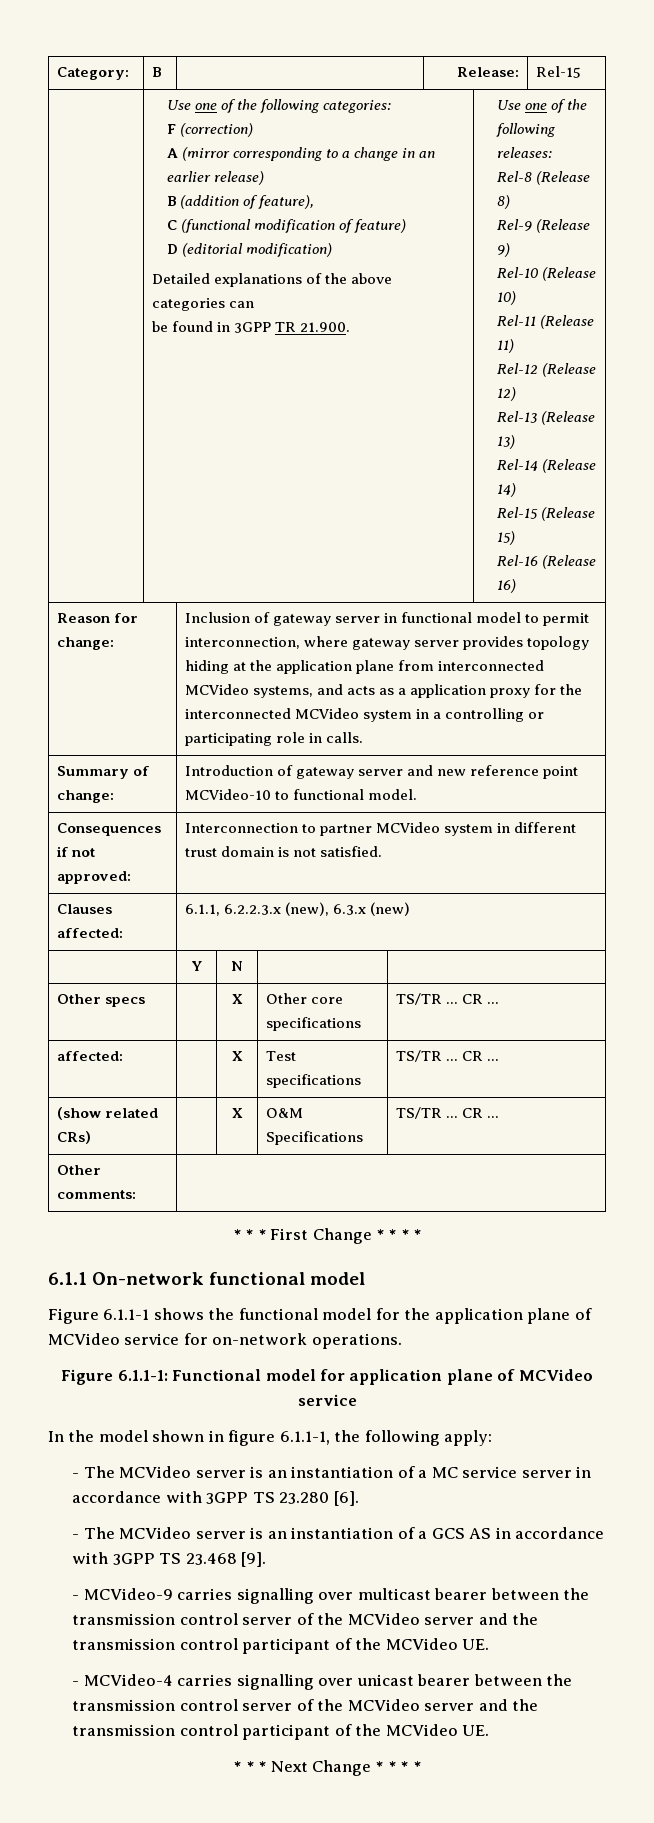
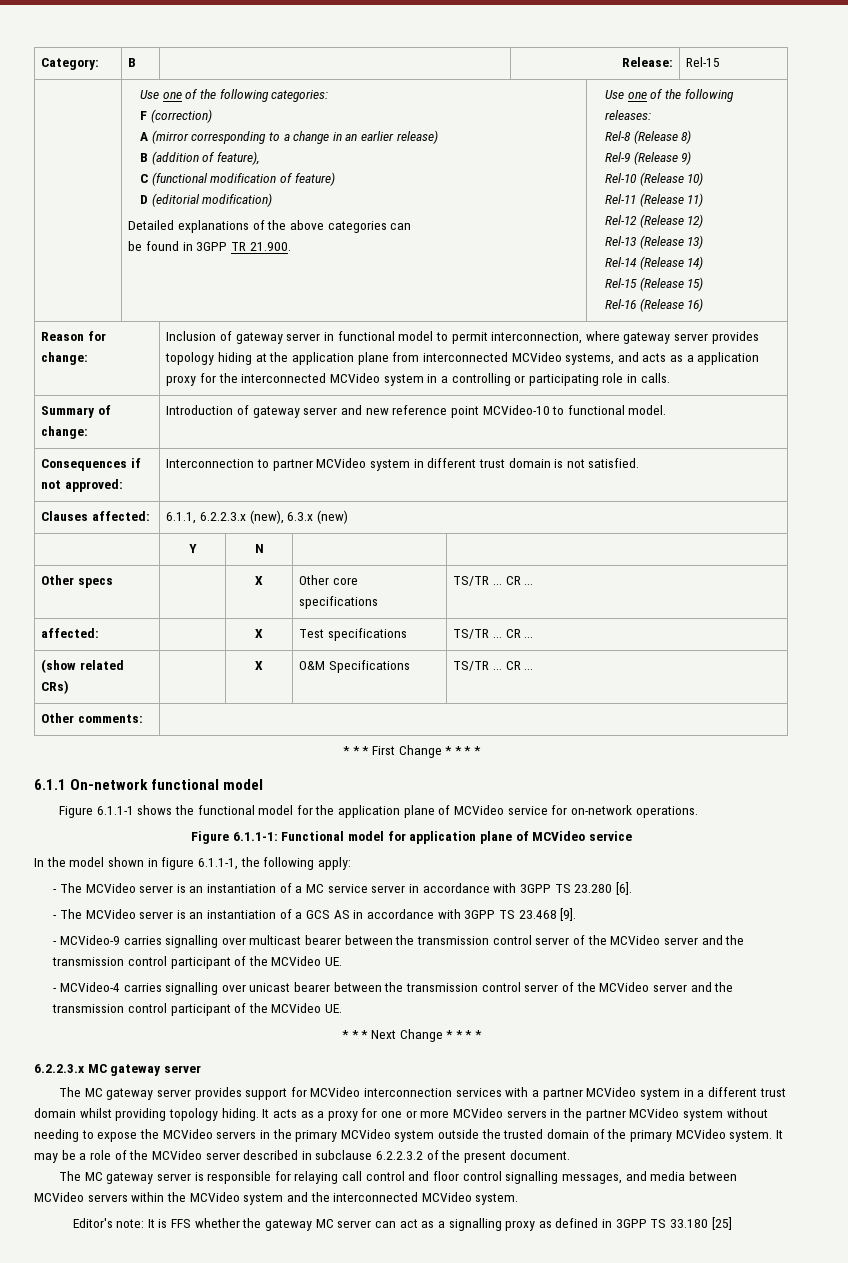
(421, 1766) none -> [34,1064,201,1076] [58,1087,786,1100] [34,1108,768,1121] [34,1129,783,1142] [34,1150,570,1163] [58,1171,737,1184] [34,1192,519,1205] [72,1217,732,1231] // 6.2.2.3.x MC gateway server // The MC gateway server provides support for MCVideo interconnection services with a partner MCVideo system in a different trust domain whilst providing topology hiding. It acts as a proxy for one or more MCVideo servers in the partner MCVideo system without needing to expose the MCVideo servers in the primary MCVideo system outside the trusted domain of the primary MCVideo system. It may be a role of the MCVideo server described in subclause 6.2.2.3.2 of the present document. // The MC gateway server is responsible for relaying call control and floor control signalling messages, and media between MCVideo servers within the MCVideo system and the interconnected MCVideo system. // Editor's note: It is FFS whether the gateway MC server can act as a signalling proxy as defined in 3GPP TS 33.180 [25]

